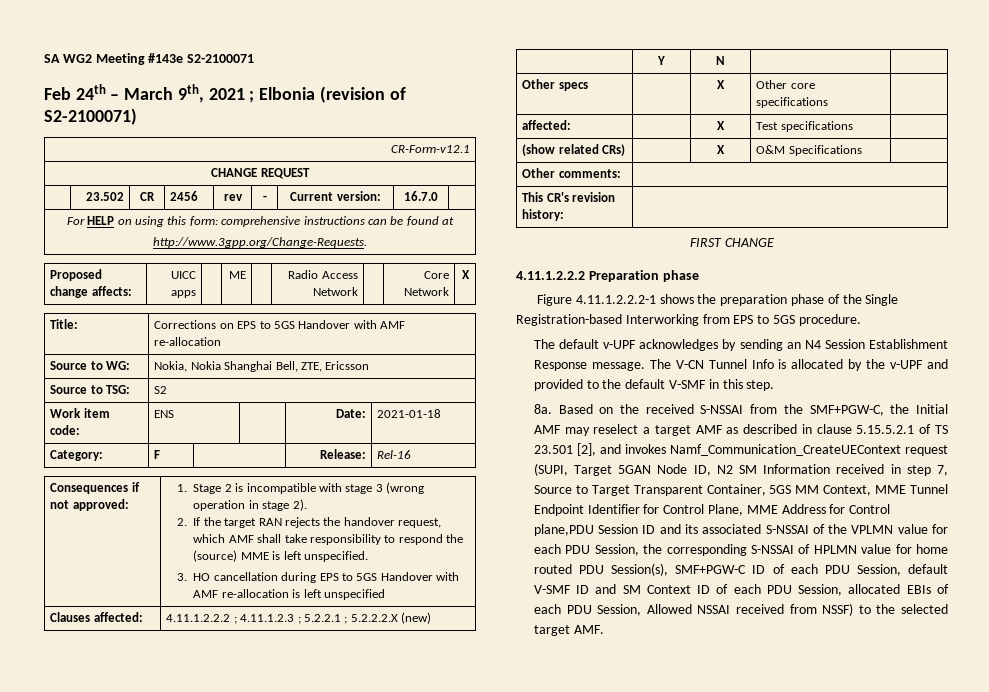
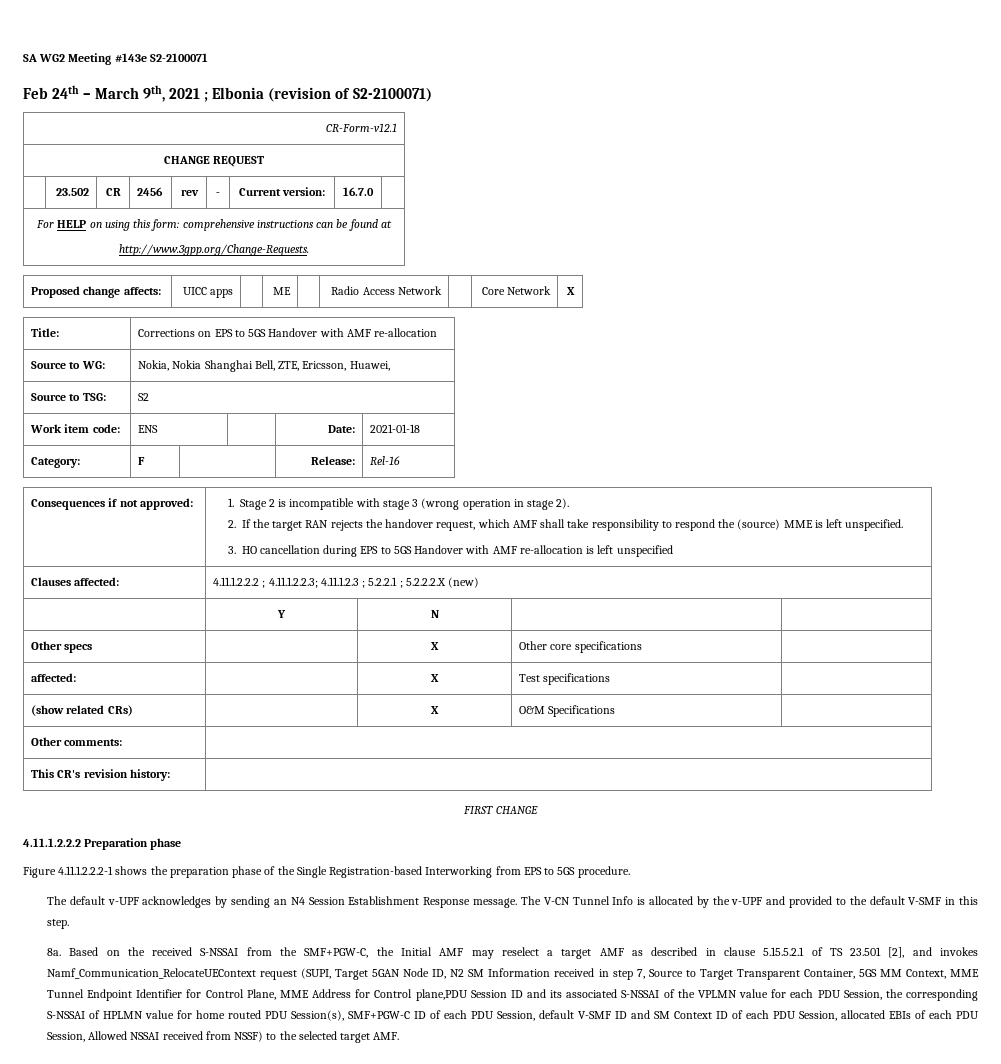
[325,361,370,370] Ericsson -> [302,361,390,371] Ericsson, Huawei,
(237, 620) none -> [268,577,318,588] 4.11.1.2.2.3;
[669,444,901,456] Namf_Communication_CreateUEContext -> [46,968,256,979] Namf_Communication_RelocateUEContext

